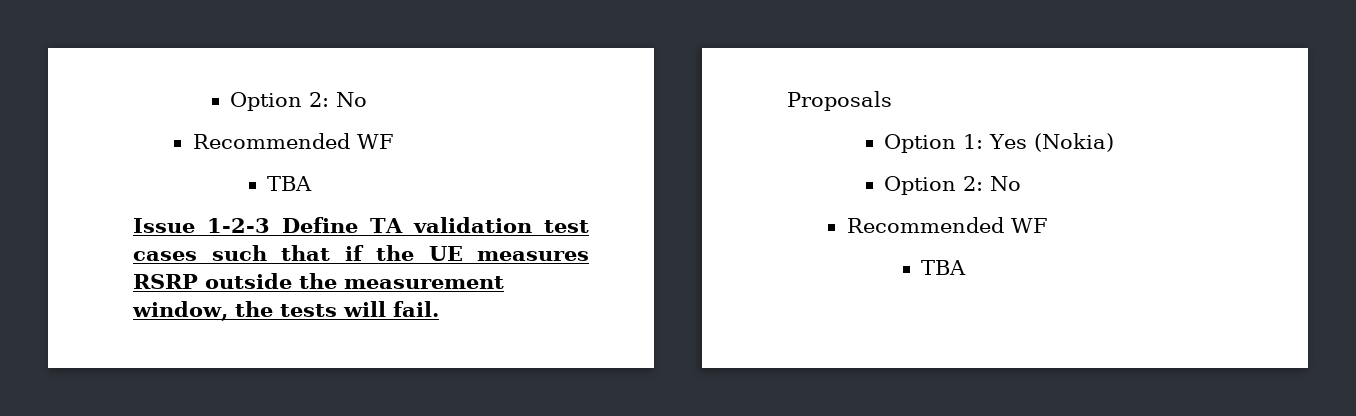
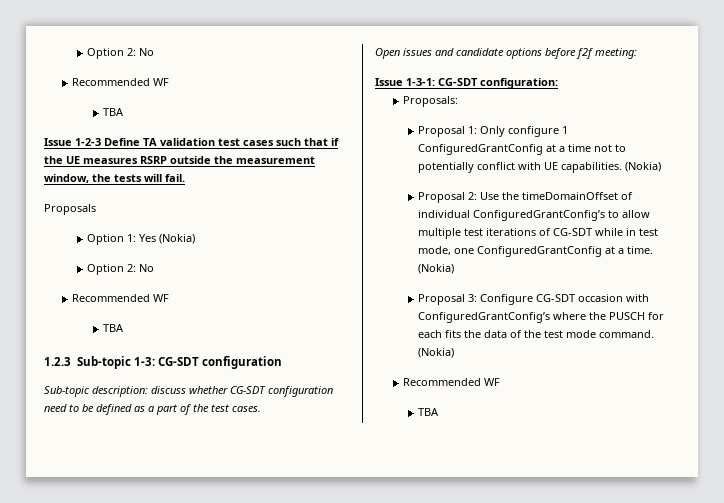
(967, 267) none -> [44,356,282,369] [44,386,333,397] [44,404,261,415] [375,48,637,59] [375,78,558,89] [402,96,458,107] [418,126,569,137] [418,144,627,155] [418,162,662,173] [418,192,634,203] [418,210,651,221] [418,228,659,239] [418,246,654,257] [418,264,455,274] [418,294,650,305] [418,312,665,323] [418,330,655,338] [418,348,455,358] [402,378,500,386] [418,408,440,416] // 1.2.3 Sub-topic 1-3: CG-SDT configuration // Sub-topic description: discuss whether CG-SDT configuration need to be defined as a part of the test cases. // Open issues and candidate options before f2f meeting: // Issue 1-3-1: CG-SDT configuration: // Proposals: // Proposal 1: Only configure 1 ConfiguredGrantConfig at a time not to potentially conflict with UE capabilities. (Nokia) // Proposal 2: Use the timeDomainOffset of individual ConfiguredGrantConfig’s to allow multiple test iterations of CG-SDT while in test mode, one ConfiguredGrantConfig at a time. (Nokia) // Proposal 3: Configure CG-SDT occasion with ConfiguredGrantConfig’s where the PUSCH for each fits the data of the test mode command. (Nokia) // Recommended WF // TBA

